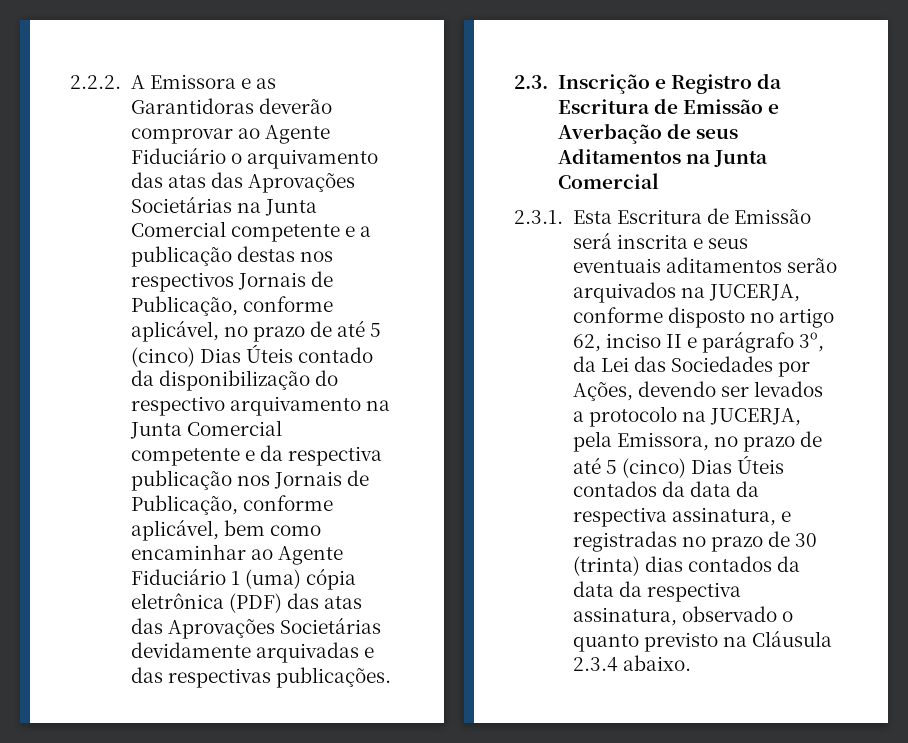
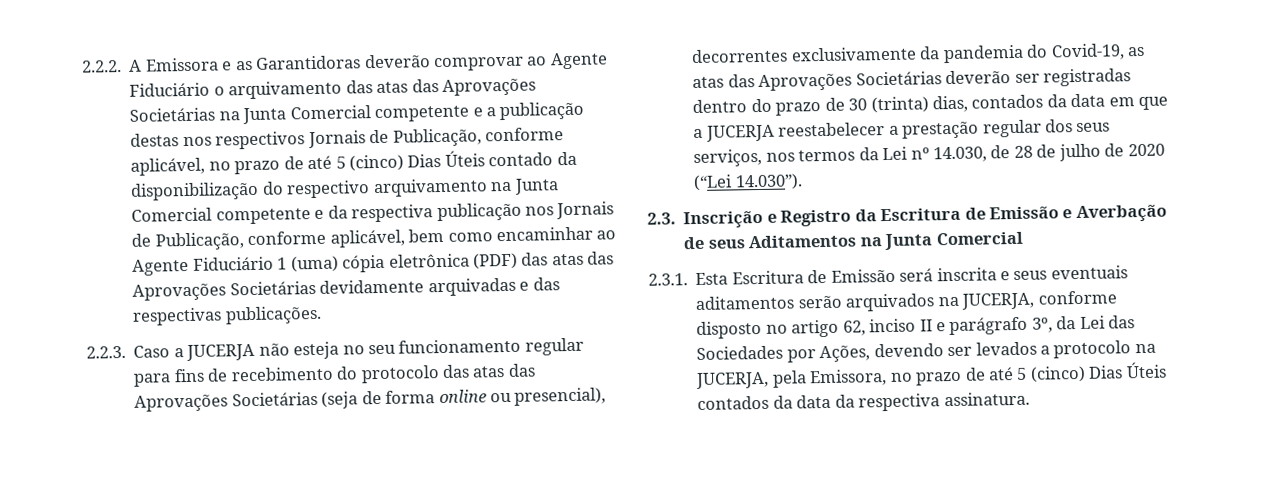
(391, 677) none -> [86,337,584,362] [133,363,536,387] [134,387,607,412] [691,43,1145,64] [692,68,1131,92] [692,93,1169,116] [693,119,1111,142] [693,143,1165,168] [693,173,803,192] // 2.2.3. Caso a JUCERJA não esteja no seu funcionamento regular para fins de recebimento do protocolo das atas das Aprovações Societárias (seja de forma online ou presencial), decorrentes exclusivamente da pandemia do Covid-19, as atas das Aprovações Societárias deverão ser registradas dentro do prazo de 30 (trinta) dias, contados da data em que a JUCERJA reestabelecer a prestação regular dos seus serviços, nos termos da Lei nº 14.030, de 28 de julho de 2020 (“Lei 14.030”).
[671,507,791,526] [572,531,818,552] [572,556,800,576] [572,581,741,602] [572,606,793,626] [572,630,832,652] [572,655,691,672] assinatura, e registradas no prazo de 30 (trinta) dias contados da data da respectiva assinatura, observado o quanto previsto na Cláusula 2.3.4 abaixo. -> [943,391,1030,407] assinatura.

